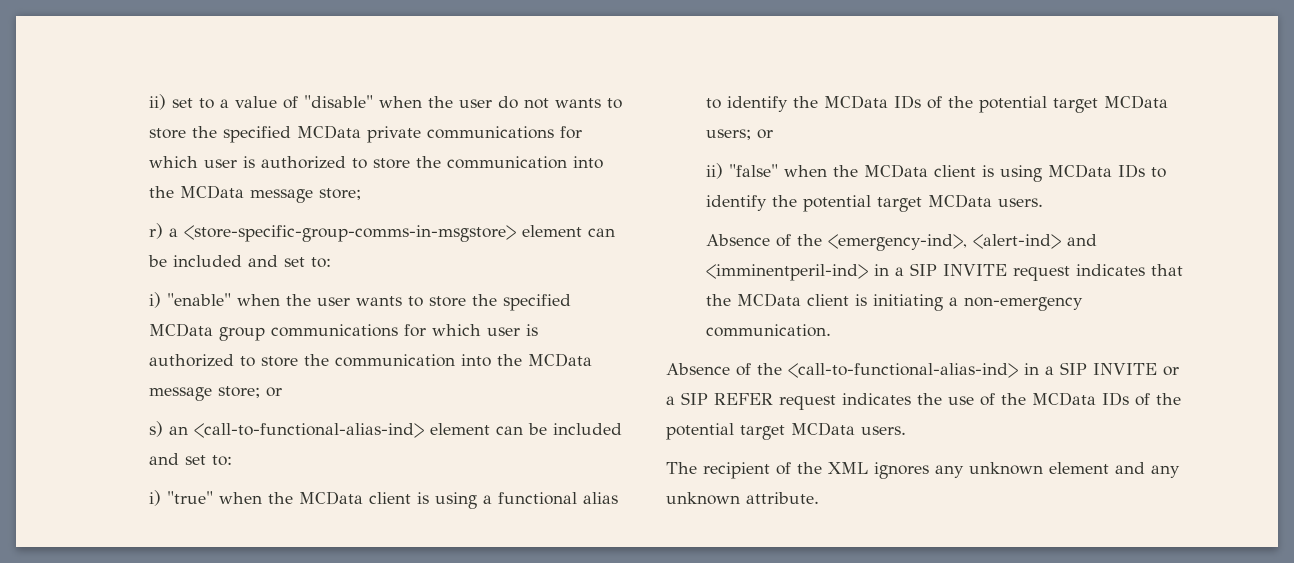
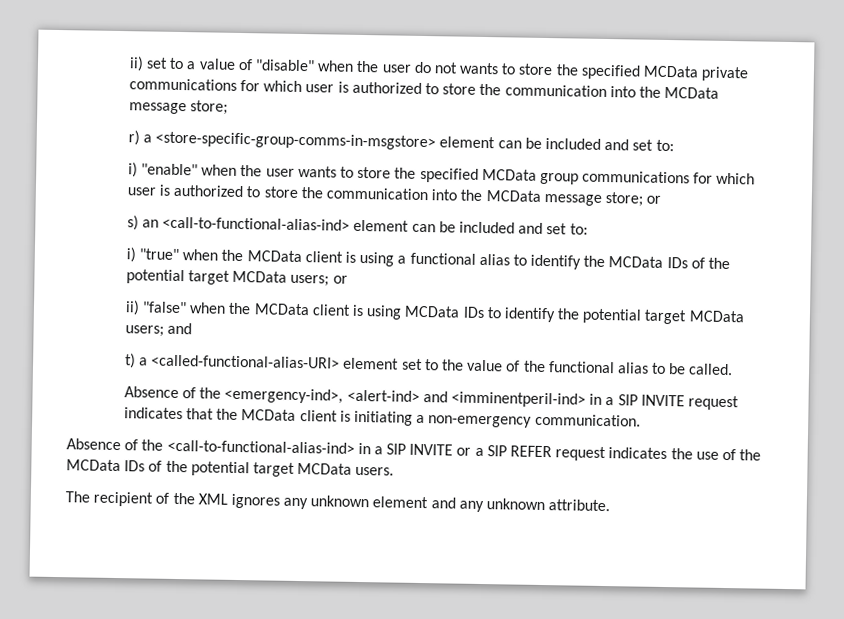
[998,198,1044,207] users. -> [124,322,193,337] [123,353,734,376] users; and // t) a <called-functional-alias-URI> element set to the value of the functional alias to be called.

